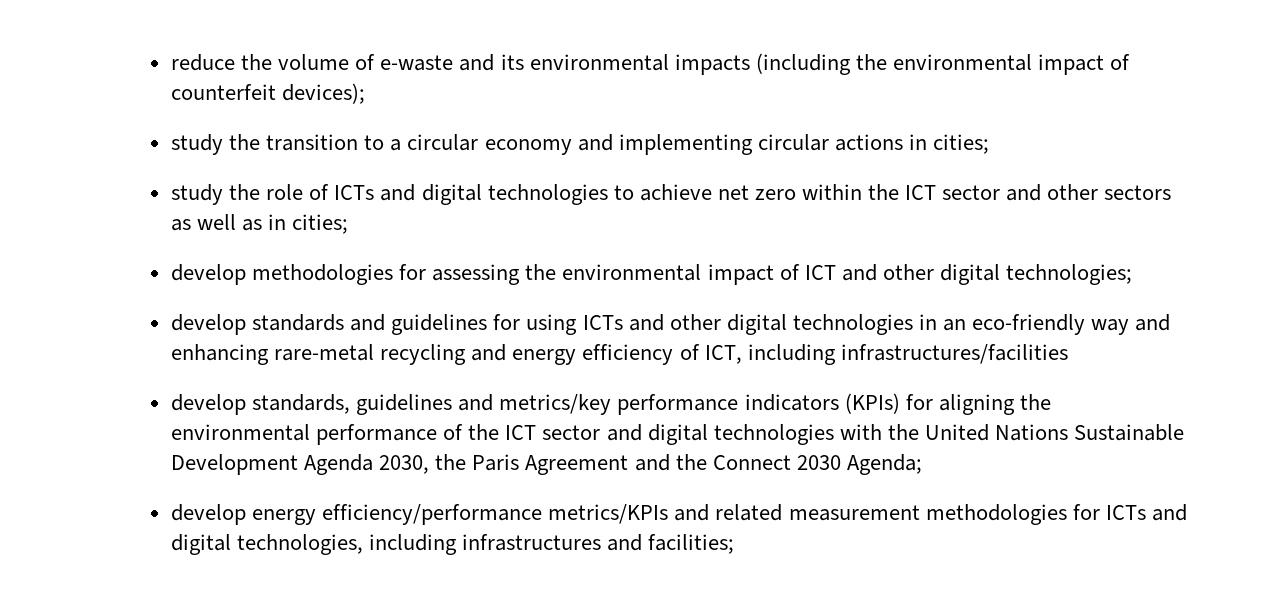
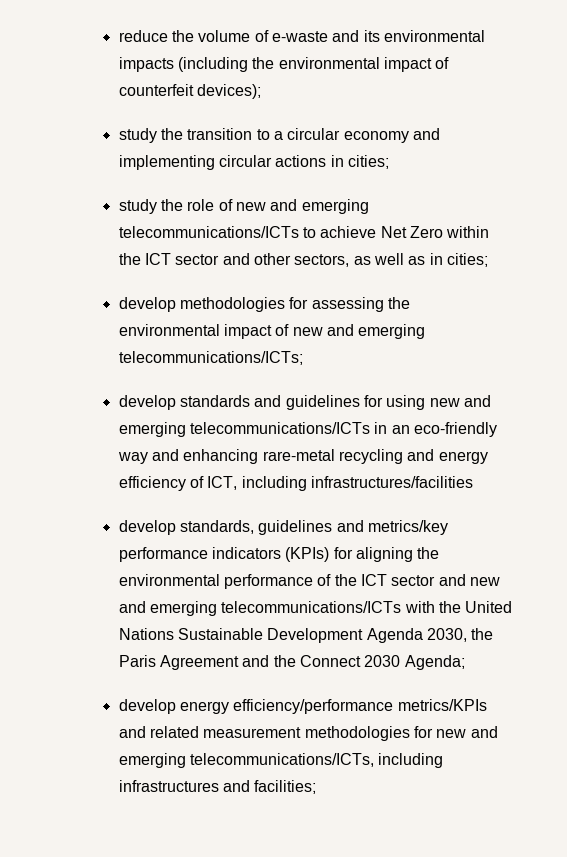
[334,184,796,205] ICTs and digital technologies to achieve net zero -> [236,199,369,214] [118,226,444,238] new and emerging telecommunications/ICTs to achieve Net Zero
[1104,185,1172,200] sectors -> [294,254,350,267] sectors,
[804,264,1132,285] ICT and other digital technologies; -> [292,324,426,339] [118,351,303,365] new and emerging telecommunications/ICTs;
[582,314,913,335] ICTs and other digital technologies -> [429,395,491,407] [118,422,371,437] new and emerging telecommunications/ICTs
[647,424,834,445] digital technologies -> [469,577,500,586] [118,601,402,616] new and emerging telecommunications/ICTs
[1105,504,1187,521] [171,534,364,555] ICTs and digital technologies, -> [436,726,498,738] [118,753,375,768] new and emerging telecommunications/ICTs,

